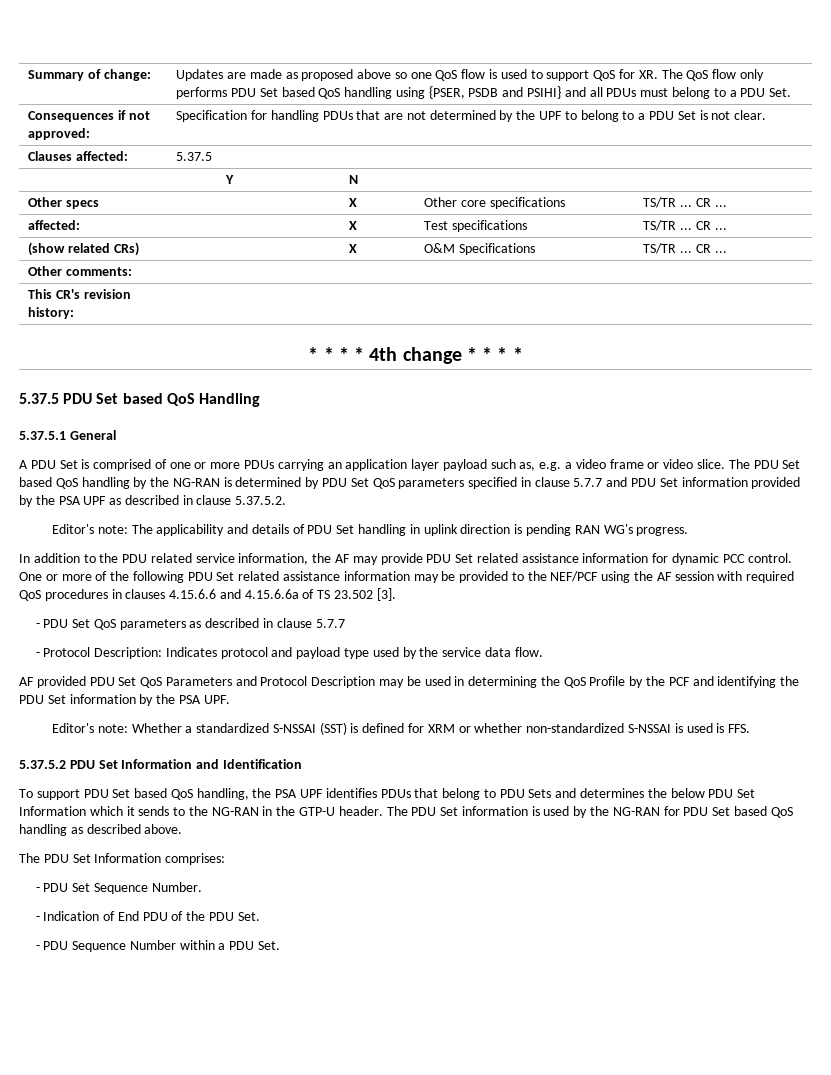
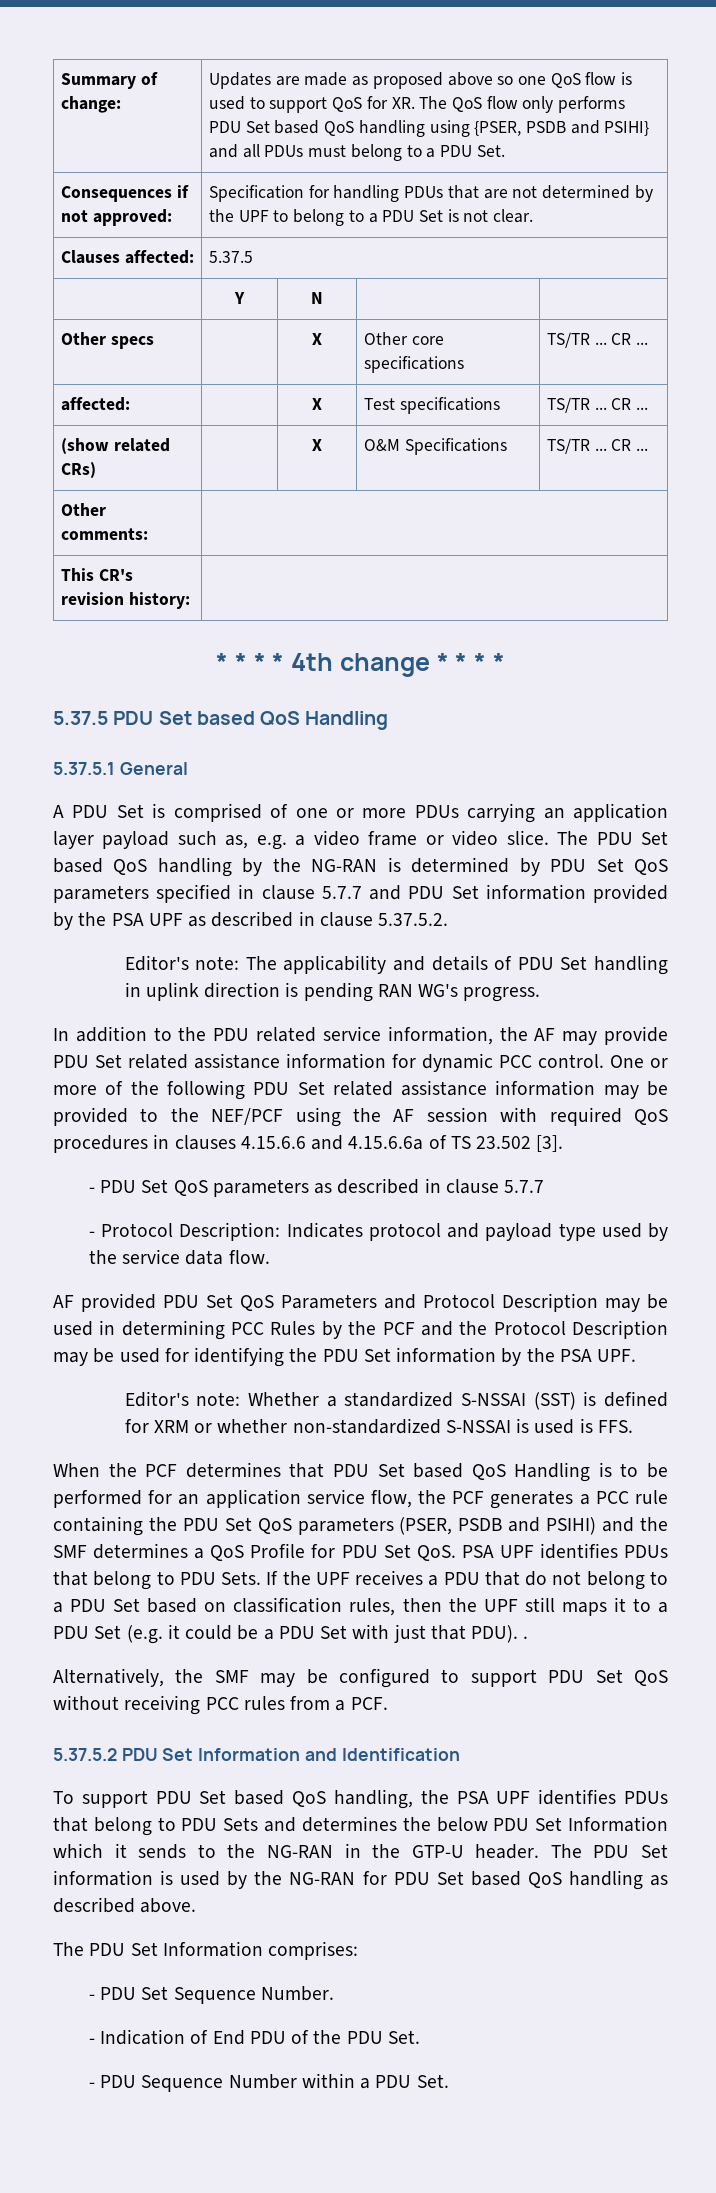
[540,676,626,688] the QoS Profile -> [231,1321,316,1335] PCC Rules
(714, 681) none -> [459,1320,669,1339] [53,1348,189,1366] the Protocol Description may be used for
(751, 728) none -> [53,1462,668,1482] [53,1489,668,1509] [53,1516,668,1536] [53,1543,668,1561] [53,1570,668,1590] [53,1597,668,1616] [53,1624,529,1644] [53,1668,668,1688] [53,1695,388,1715] // When the PCF determines that PDU Set based QoS Handling is to be performed for an application service flow, the PCF generates a PCC rule containing the PDU Set QoS parameters (PSER, PSDB and PSIHI) and the SMF determines a QoS Profile for PDU Set QoS. PSA UPF identifies PDUs that belong to PDU Sets. If the UPF receives a PDU that do not belong to a PDU Set based on classification rules, then the UPF still maps it to a PDU Set (e.g. it could be a PDU Set with just that PDU). . // Alternatively, the SMF may be configured to support PDU Set QoS without receiving PCC rules from a PCF.

